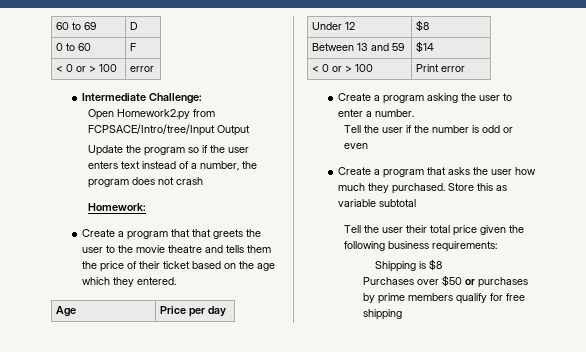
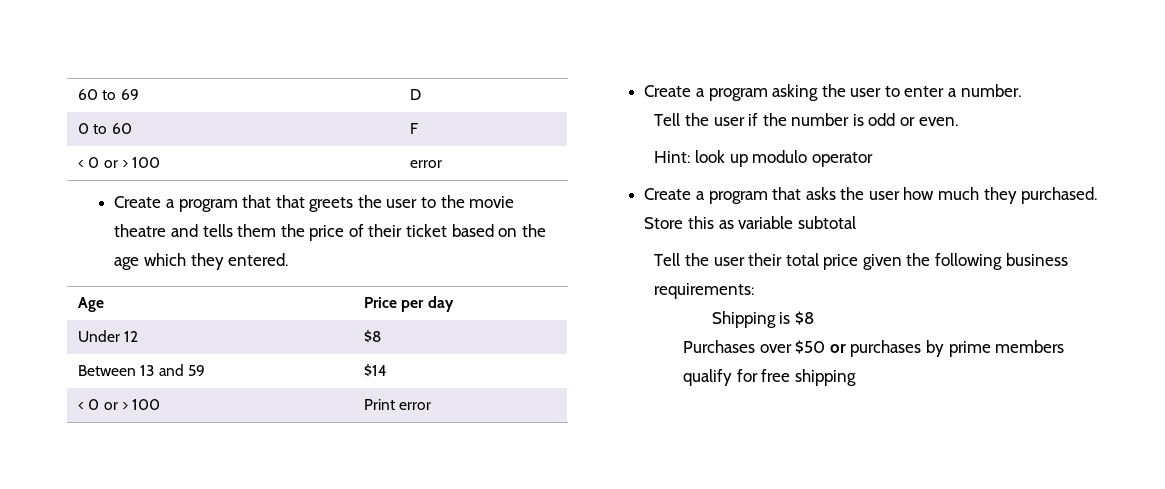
[81,93,202,104] [88,109,216,120] [88,124,251,136] [88,145,250,156] [88,161,258,171] [88,177,204,188] [88,203,147,211] // Intermediate Challenge: // Open Homework2.py from FCPSACE/Intro/tree/Input Output // Update the program so if the user enters text instead of a number, the program does not crash // Homework: -> (443, 164) none
[344,143,369,149] even -> [918,117,958,126] [654,150,873,167] even. // Hint: look up modulo operator

